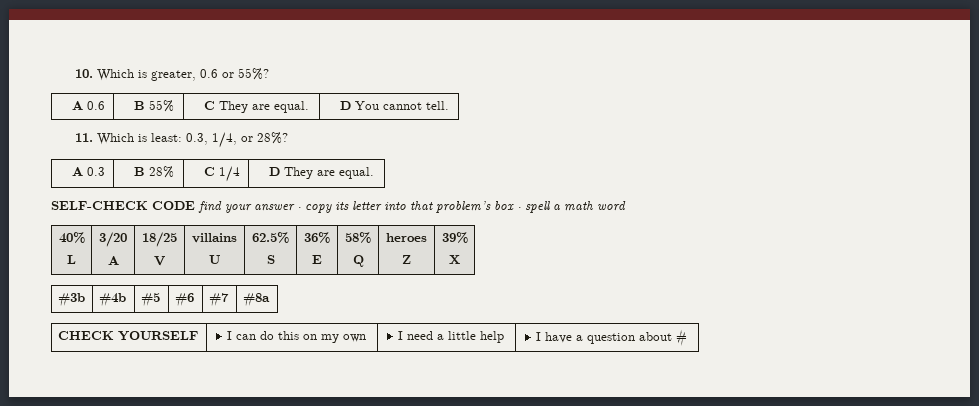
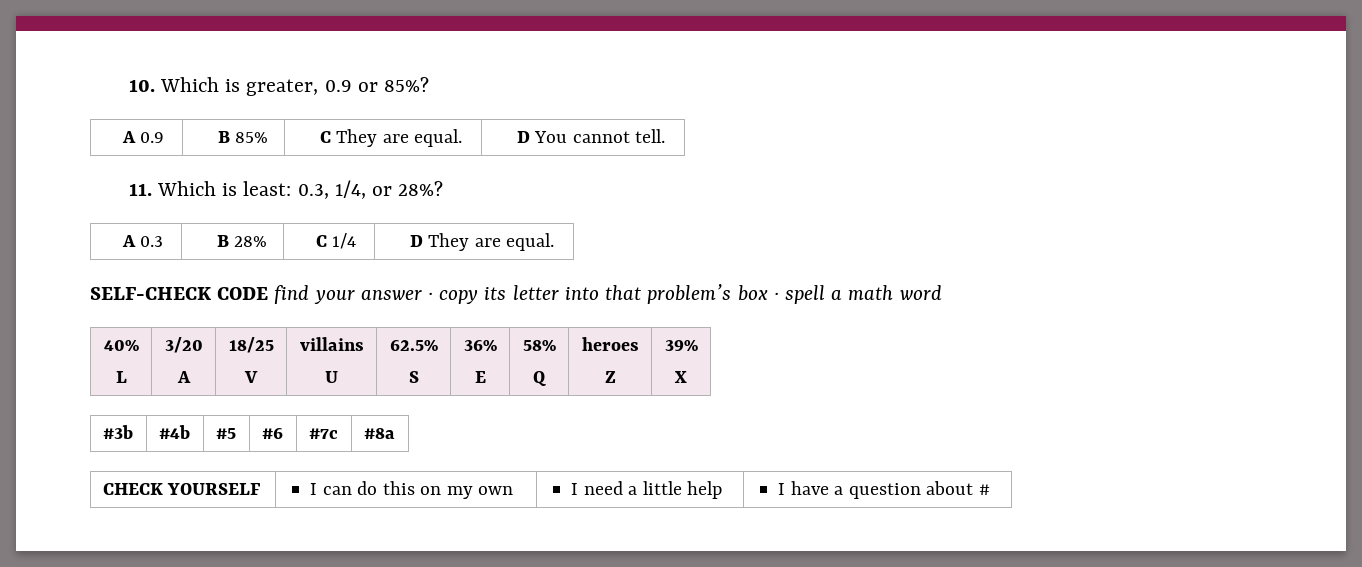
[199,68,269,80] [72,101,106,110] [134,100,175,112] 0.6 or 55%? // A 0.6 | B 55% -> [324,77,430,92] [121,131,165,143] [217,131,269,143] 0.9 or 85%? // A 0.9 | B 85%
[208,293,229,307] #7 -> [308,428,338,439] #7c

